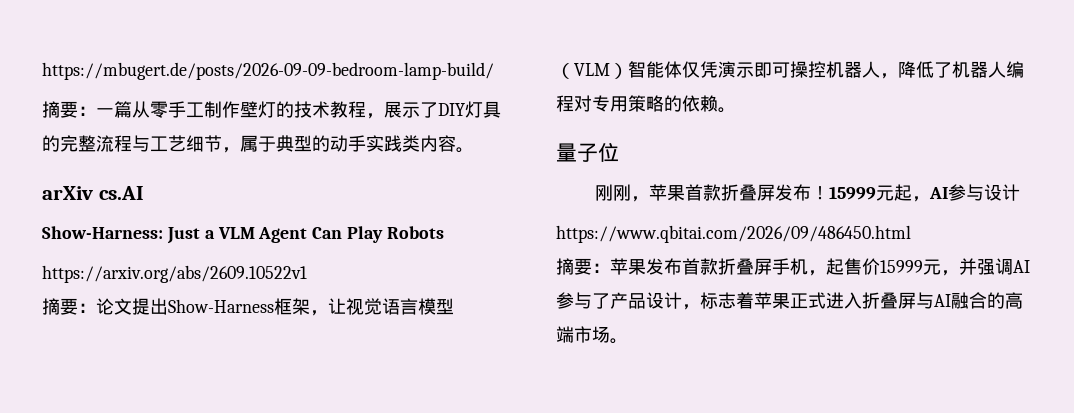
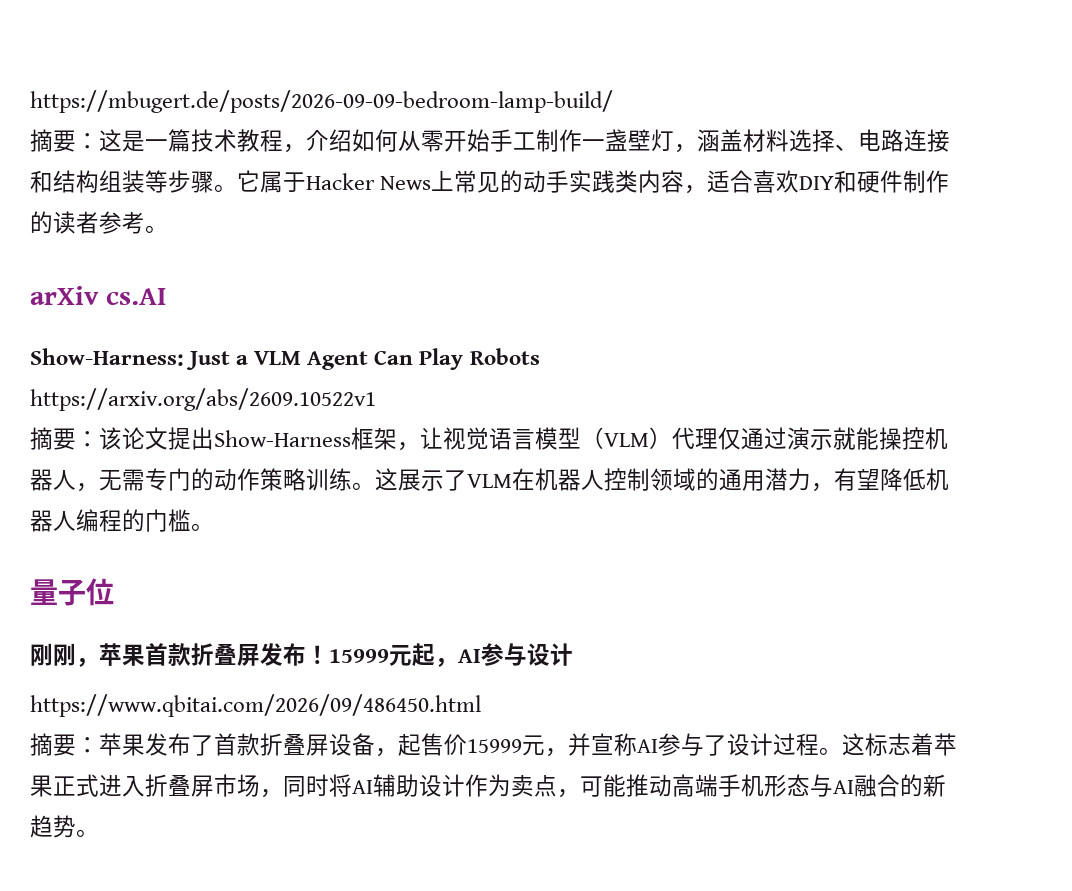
[96,101,501,119] [42,135,456,153] 一篇从零手工制作壁灯的技术教程，展示了DIY灯具的完整流程与工艺细节，属于典型的动手实践类内容 -> [99,129,950,153] [30,170,950,194] [30,211,145,234] 这是一篇技术教程，介绍如何从零开始手工制作一盏壁灯，涵盖材料选择、电路连接和结构组装等步骤。它属于Hacker News上常见的动手实践类内容，适合喜欢DIY和硬件制作的读者参考
(96, 308) none -> [99,427,122,450] 该
[628,61,1024,79] [556,95,718,112] 智能体仅凭演示即可操控机器人，降低了机器人编程对专用策略的依赖 -> [672,427,948,450] [30,468,949,492] [30,509,191,532] 代理仅通过演示就能操控机器人，无需专门的动作策略训练。这展示了VLM在机器人控制领域的通用潜力，有望降低机器人编程的门槛
[682,258,808,275] 首款折叠屏手机 -> [191,733,375,756] 了首款折叠屏设备
[977,258,1013,275] 强调 -> [591,733,637,756] 宣称
[610,292,700,310] 产品设计， -> [727,733,865,756] 设计过程。这
(916, 300) none -> [214,774,810,798] 市场，同时将AI辅助设计作为卖点，可能推动高端手机形态
[1005,292,1023,309] [556,326,610,343] 高端市场 -> [923,774,946,797] [30,815,76,838] 新趋势

